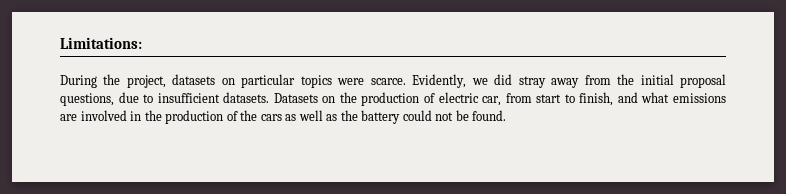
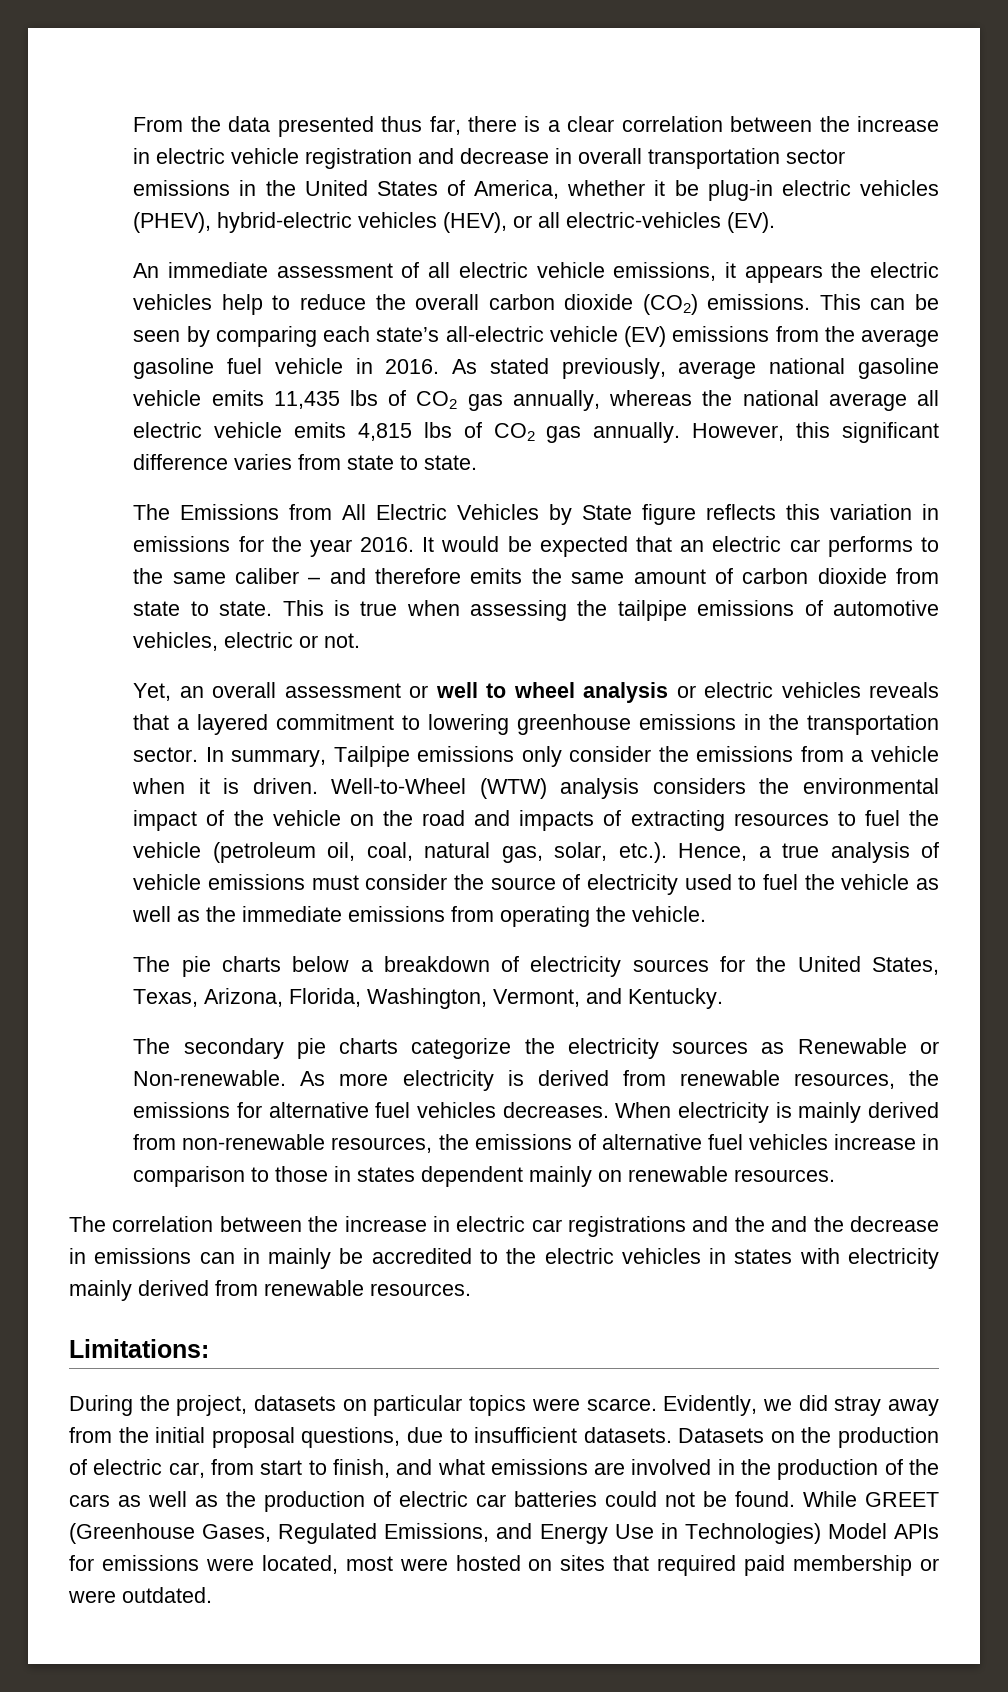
(60, 43) none -> [133,116,940,137] [133,148,846,169] [133,180,939,201] [133,212,776,233] [133,262,939,283] [133,294,939,315] [133,326,940,347] [133,358,940,379] [133,390,940,411] [133,422,940,443] [133,454,478,470] [133,504,940,525] [133,536,939,557] [133,568,939,584] [133,600,939,621] [133,632,361,651] [133,682,940,703] [133,714,939,735] [133,746,940,767] [132,778,939,799] [133,810,940,831] [133,842,940,863] [133,874,939,895] [132,906,707,927] [133,956,939,977] [133,988,724,1009] [133,1038,940,1059] [133,1070,939,1091] [133,1102,940,1123] [133,1134,939,1153] [133,1166,836,1187] [69,1216,939,1237] [69,1248,940,1269] [69,1280,471,1301] From the data presented thus far, there is a clear correlation between the increase in electric vehicle registration and decrease in overall transportation sector emissions in the United States of America, whether it be plug-in electric vehicles (PHEV), hybrid-electric vehicles (HEV), or all electric-vehicles (EV). // An immediate assessment of all electric vehicle emissions, it appears the electric vehicles help to reduce the overall carbon dioxide (CO2) emissions. This can be seen by comparing each state’s all-electric vehicle (EV) emissions from the average gasoline fuel vehicle in 2016. As stated previously, average national gasoline vehicle emits 11,435 lbs of CO2 gas annually, whereas the national average all electric vehicle emits 4,815 lbs of CO2 gas annually. However, this significant difference varies from state to state. // The Emissions from All Electric Vehicles by State figure reflects this variation in emissions for the year 2016. It would be expected that an electric car performs to the same caliber – and therefore emits the same amount of carbon dioxide from state to state. This is true when assessing the tailpipe emissions of automotive vehicles, electric or not. // Yet, an overall assessment or well to wheel analysis or electric vehicles reveals that a layered commitment to lowering greenhouse emissions in the transportation sector. In summary, Tailpipe emissions only consider the emissions from a vehicle when it is driven. Well-to-Wheel (WTW) analysis considers the environmental impact of the vehicle on the road and impacts of extracting resources to fuel the vehicle (petroleum oil, coal, natural gas, solar, etc.). Hence, a true analysis of vehicle emissions must consider the source of electricity used to fuel the vehicle as well as the immediate emissions from operating the vehicle. // The pie charts below a breakdown of electricity sources for the United States, Texas, Arizona, Florida, Washington, Vermont, and Kentucky. // The secondary pie charts categorize the electricity sources as Renewable or Non-renewable. As more electricity is derived from renewable resources, the emissions for alternative fuel vehicles decreases. When electricity is mainly derived from non-renewable resources, the emissions of alternative fuel vehicles increase in comparison to those in states dependent mainly on renewable resources. // The correlation between the increase in electric car registrations and the and the decrease in emissions can in mainly be accredited to the electric vehicles in states with electricity mainly derived from renewable resources. //
[361,110,507,124] battery could not be found. -> [264,1491,939,1512] [69,1523,940,1544] [69,1555,939,1576] [68,1587,212,1603] production of electric car batteries could not be found. While GREET (Greenhouse Gases, Regulated Emissions, and Energy Use in Technologies) Model APIs for emissions were located, most were hosted on sites that required paid membership or were outdated.

